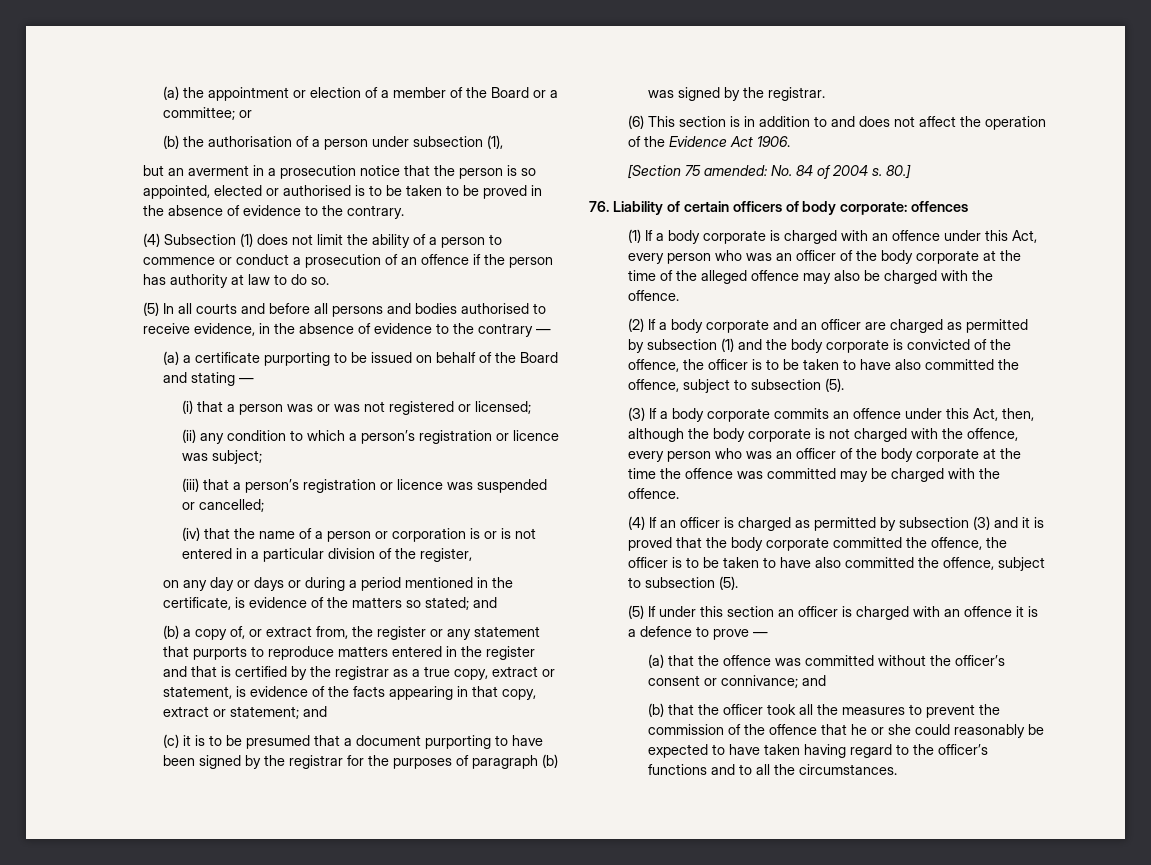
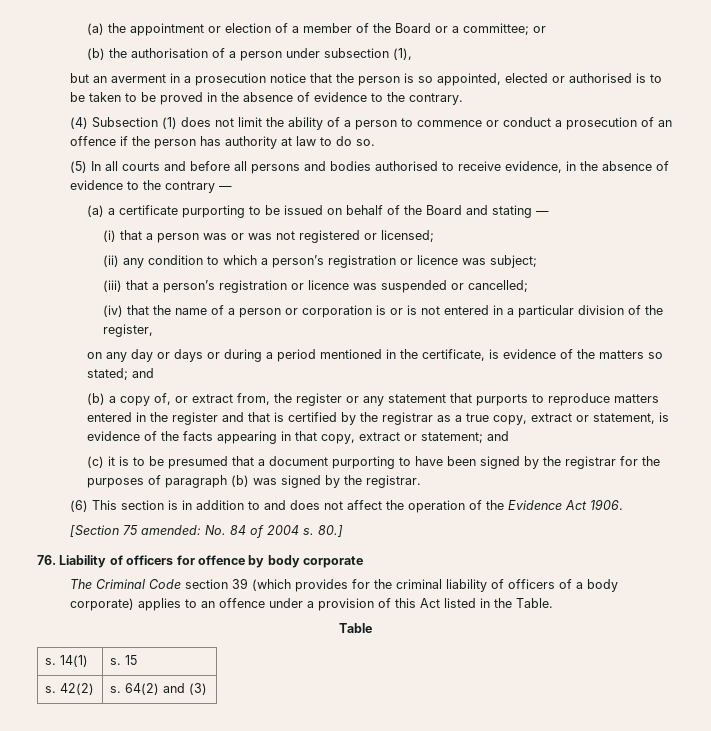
[683,201,969,215] [628,229,1038,244] [628,250,1022,264] [628,270,994,284] [628,290,680,301] [628,318,1029,333] [628,338,1012,353] [628,359,1020,372] [628,378,845,393] [628,407,1035,422] [628,428,1019,442] [628,448,1022,462] [628,468,1001,482] [628,488,680,499] [628,516,1045,531] [628,537,1008,551] [628,557,1046,571] [628,576,739,590] [628,605,1039,620] [628,626,769,640] [647,654,1005,668] [647,675,826,688] [647,703,1000,718] [647,724,1044,738] [647,744,988,758] [647,764,897,775] certain officers of body corporate: offences // (1) If a body corporate is charged with an offence under this Act, every person who was an officer of the body corporate at the time of the alleged offence may also be charged with the offence. // (2) If a body corporate and an officer are charged as permitted by subsection (1) and the body corporate is convicted of the offence, the officer is to be taken to have also committed the offence, subject to subsection (5). // (3) If a body corporate commits an offence under this Act, then, although the body corporate is not charged with the offence, every person who was an officer of the body corporate at the time the offence was committed may be charged with the offence. // (4) If an officer is charged as permitted by subsection (3) and it is proved that the body corporate committed the offence, the officer is to be taken to have also committed the offence, subject to subsection (5). // (5) If under this section an officer is charged with an offence it is a defence to prove — // (a) that the offence was committed without the officer’s consent or connivance; and // (b) that the officer took all the measures to prevent the commission of the offence that he or she could reasonably be expected to have taken having regard to the officer’s functions and to all the circumstances. -> [126,555,363,568] [70,578,619,592] [70,598,554,611] [339,623,372,633] [44,655,88,667] [109,655,137,665] [44,683,94,695] [109,683,207,695] officers for offence by body corporate // The Criminal Code section 39 (which provides for the criminal liability of officers of a body corporate) applies to an offence under a provision of this Act listed in the Table. // Table // s. 14(1) | s. 15 // s. 42(2) | s. 64(2) and (3)

